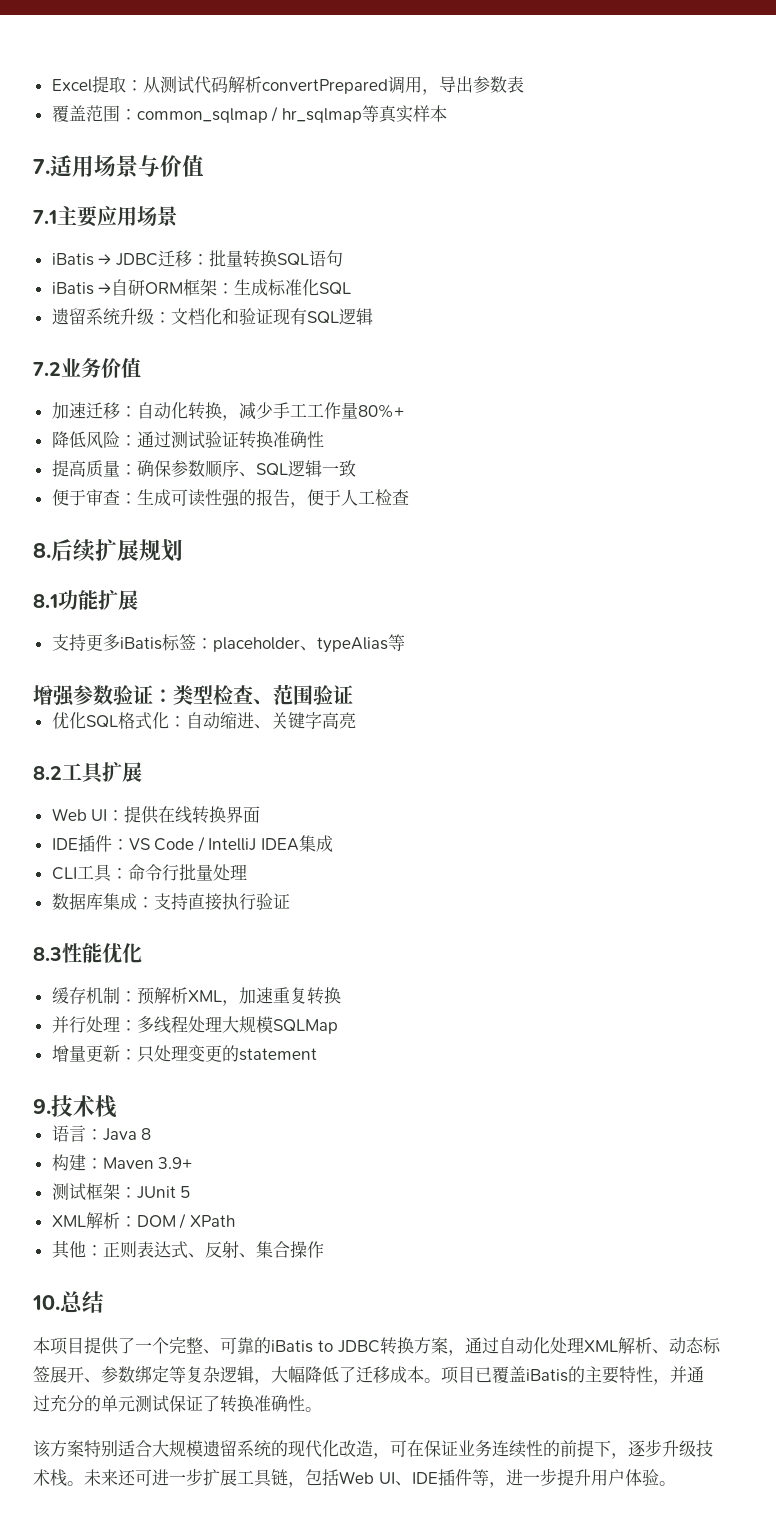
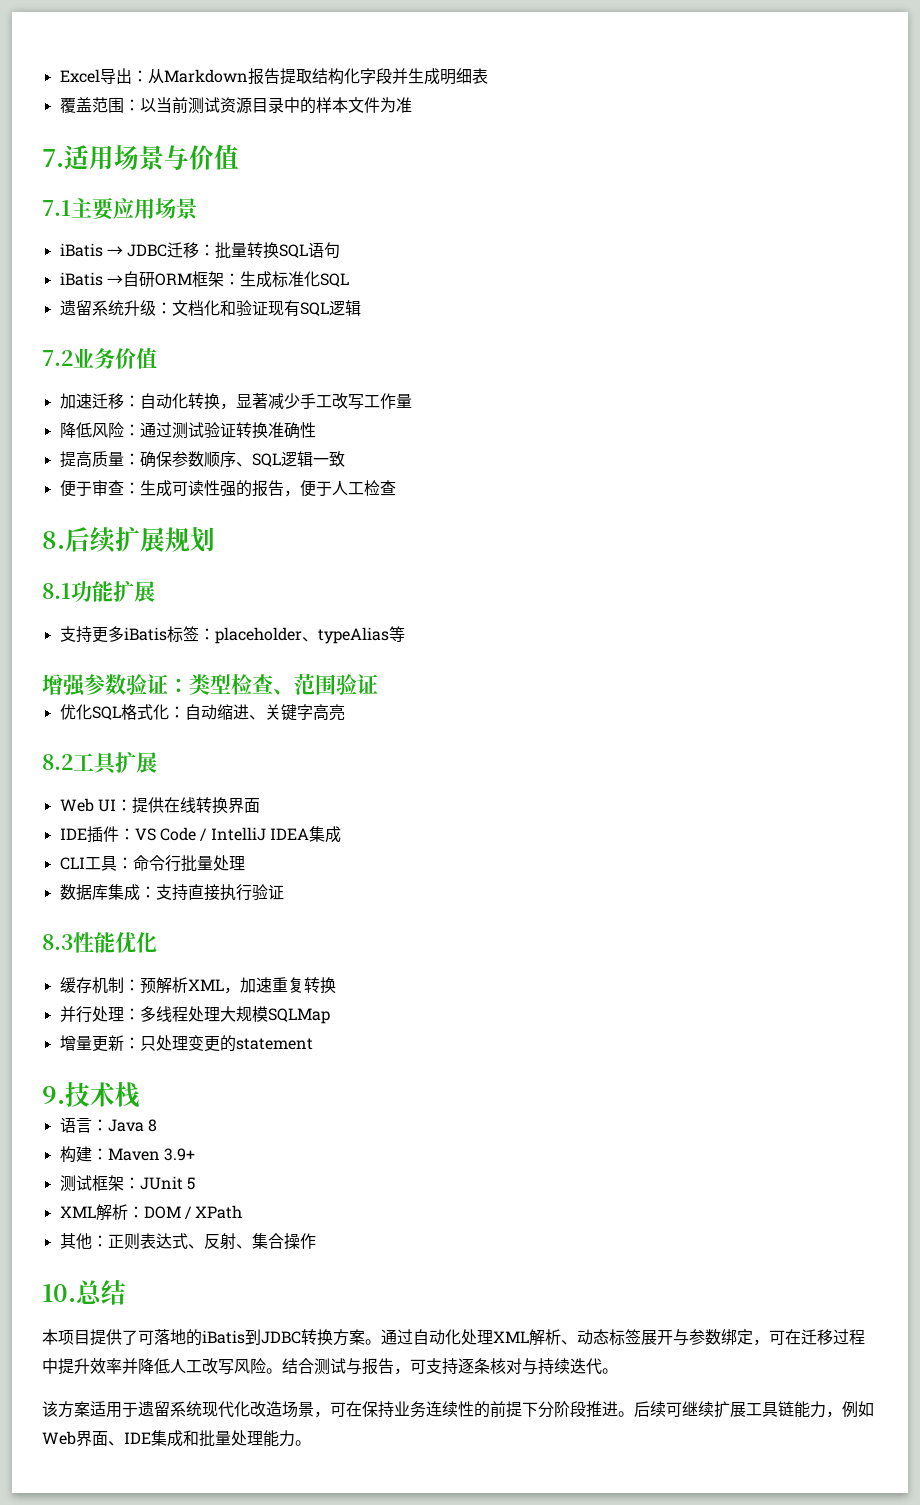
[91,76,524,95] [51,105,413,123] 提取：从测试代码解析convertPrepared调用，导出参数表 // 覆盖范围：common_sqlmap / hr_sqlmap等真实 -> [99,68,488,85] [59,97,316,114] 导出：从Markdown报告提取结构化字段并生成明细表 // 覆盖范围：以当前测试资源目录中的
(447, 113) none -> [347,97,412,113] 文件为准
(239, 418) none -> [235,393,268,409] 显著
(307, 410) none -> [331,393,364,410] 改写
[357,404,404,418] 80%+ -> (412, 401) none
[135,1337,333,1354] 一个完整、可靠的iBatis to -> [138,1329,261,1346] 可落地的iBatis到
[448,1350,465,1356] ， -> [365,1339,381,1345] 。
[84,1378,101,1383] 、 -> [673,1329,689,1346] 与
[169,1366,704,1385] [33,1394,305,1413] 等复杂逻辑，大幅降低了迁移成本。项目已覆盖iBatis的主要特性，并通过充分的单元测试保证了转换准确性 -> [753,1329,865,1346] [42,1358,602,1375] ，可在迁移过程中提升效率并降低人工改写风险。结合测试与报告，可支持逐条核对与持续迭代
[84,1440,288,1458] 特别适合大规模遗留系统的 -> [90,1401,202,1418] 适用于遗留系统
(373, 1448) none -> [282,1401,314,1418] 场景
[441,1440,458,1456] 证 -> [378,1401,394,1418] 持
[611,1439,713,1459] [33,1468,659,1488] ，逐步升级技术栈。未来还可进一步扩展工具链，包括Web UI、IDE插件等，进一步提升用户体验 -> [538,1401,874,1418] [42,1430,295,1447] 分阶段推进。后续可继续扩展工具链能力，例如Web界面、IDE集成和批量处理能力

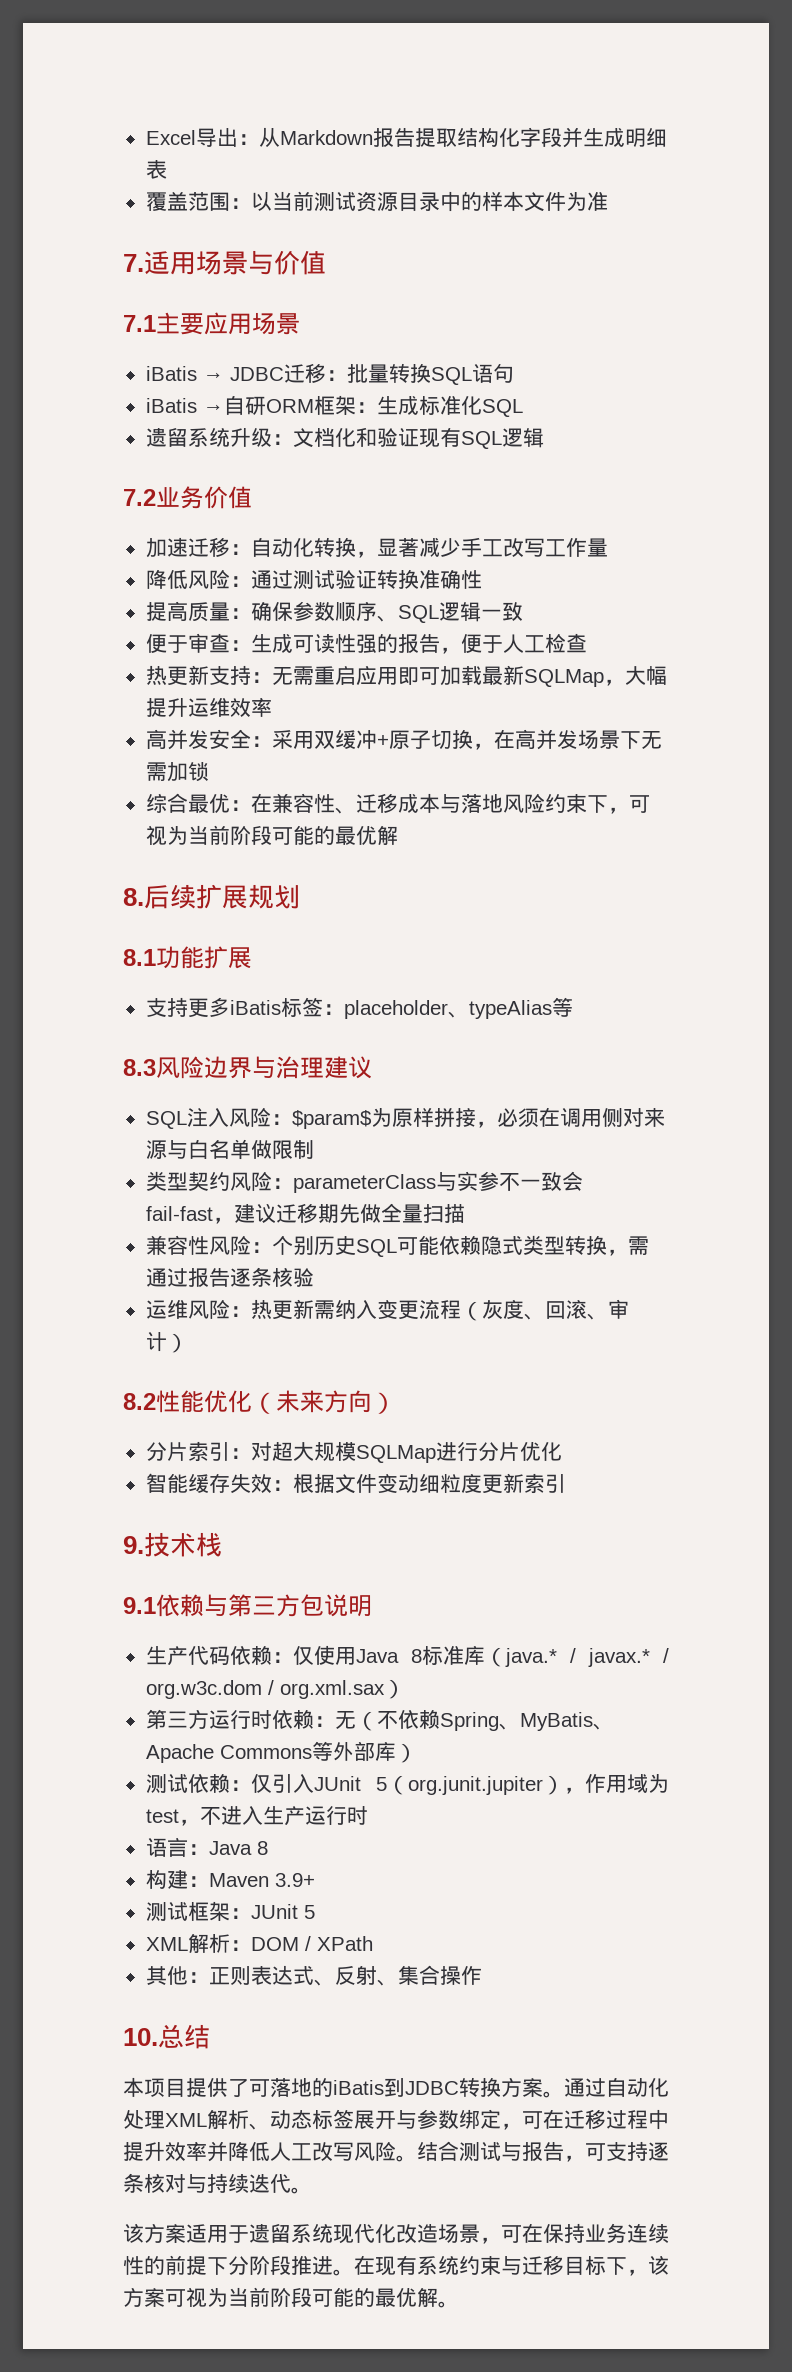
(396, 488) none -> [145,665,667,687] [145,697,272,717] [145,729,662,750] [145,762,209,782] [145,793,650,814] [145,825,398,846] // 热更新支持：无需重启应用即可加载最新SQLMap，大幅提升运维效率 // 高并发安全：采用双缓冲+原子切换，在高并发场景下无需加锁 // 综合最优：在兼容性、迁移成本与落地风险约束下，可视为当前阶段可能的最优解
[42,673,378,697] [59,704,345,721] [42,752,157,775] [59,797,260,814] [59,826,341,843] [59,855,245,872] [59,884,284,901] [42,932,157,953] [59,977,336,994] [59,1006,330,1024] [59,1035,313,1052] [42,1082,140,1108] 增强参数验证：类型检查、范围验证 // 优化SQL格式化：自动缩进、关键字高亮 // 8.2工具扩展 // Web UI：提供在线转换界面 // IDE插件：VS Code / IntelliJ IDEA集成 // CLI工具：命令行批量处理 // 数据库集成：支持直接执行验证 // 8.3性能优化 // 缓存机制：预解析XML，加速重复转换 // 并行处理：多线程处理大规模SQLMap // 增量更新：只处理变更的statement // 9.技术栈 -> [123,1056,372,1079] [145,1107,665,1129] [145,1139,314,1160] [145,1171,583,1193] [145,1203,465,1224] [145,1235,649,1257] [145,1267,314,1288] [145,1299,629,1321] [145,1332,188,1353] [123,1390,396,1414] [145,1441,562,1463] [145,1473,566,1494] [123,1532,222,1557] [123,1594,372,1617] [145,1645,669,1667] [145,1679,405,1699] [145,1709,614,1731] [145,1741,417,1763] [145,1774,669,1795] [145,1806,368,1826] 8.3风险边界与治理建议 // SQL注入风险：$param$为原样拼接，必须在调用侧对来源与白名单做限制 // 类型契约风险：parameterClass与实参不一致会fail-fast，建议迁移期先做全量扫描 // 兼容性风险：个别历史SQL可能依赖隐式类型转换，需通过报告逐条核验 // 运维风险：热更新需纳入变更流程（灰度、回滚、审计） // 8.2性能优化（未来方向） // 分片索引：对超大规模SQLMap进行分片优化 // 智能缓存失效：根据文件变动细粒度更新索引 // 9.技术栈 // 9.1依赖与第三方包说明 // 生产代码依赖：仅使用Java 8标准库（java.* / javax.* / org.w3c.dom / org.xml.sax） // 第三方运行时依赖：无（不依赖Spring、MyBatis、Apache Commons等外部库） // 测试依赖：仅引入JUnit 5（org.junit.jupiter），作用域为test，不进入生产运行时
[634,1401,874,1418] [42,1430,295,1447] 后续可继续扩展工具链能力，例如Web界面、IDE集成和批量处理能力 -> [354,2255,669,2276] [123,2287,438,2308] 在现有系统约束与迁移目标下，该方案可视为当前阶段可能的最优解

